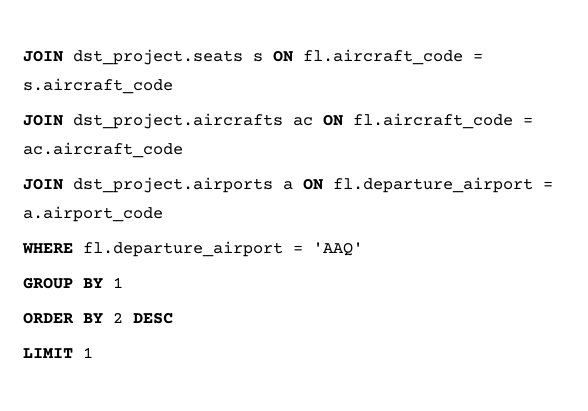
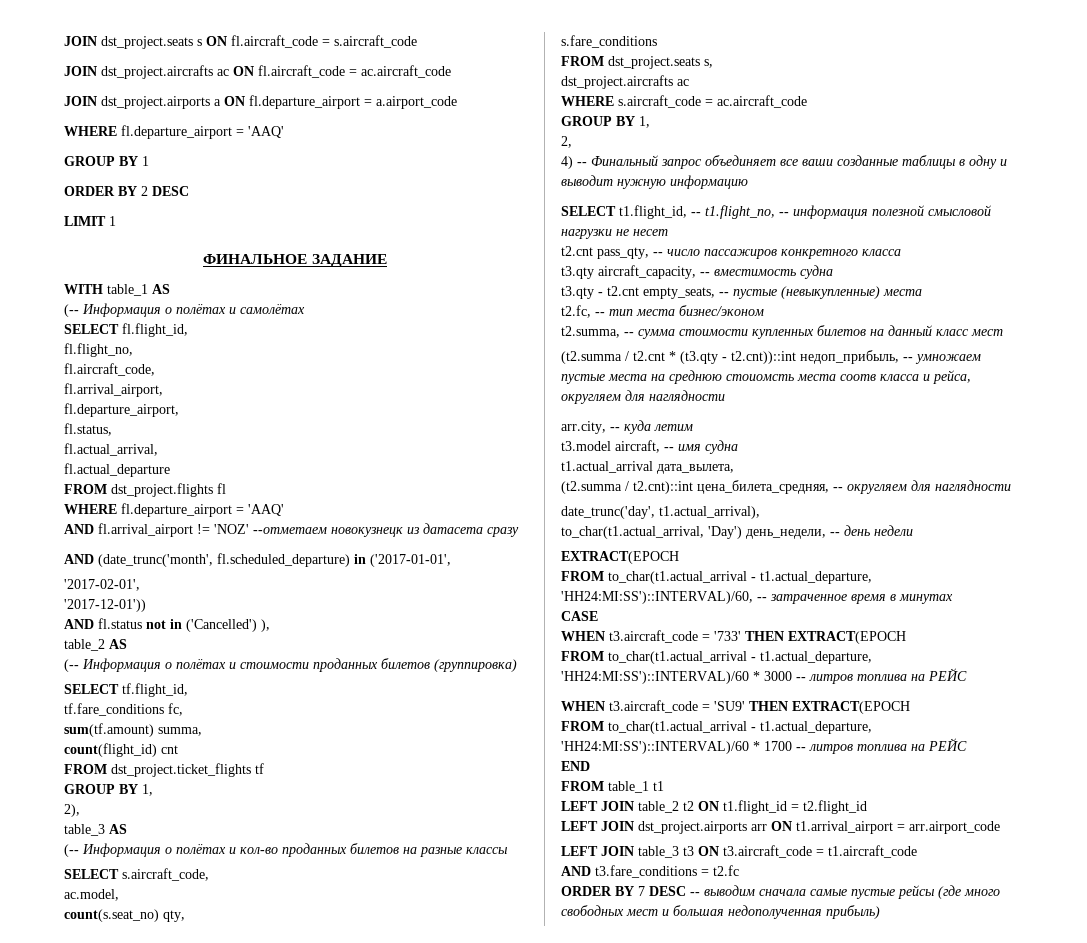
(93, 352) none -> [203,254,387,267] [64,284,170,296] [64,303,305,317] [64,323,188,337] [64,343,133,357] [64,363,155,376] [64,383,163,397] [64,403,179,417] [64,423,112,436] [64,443,158,456] [64,463,170,477] [64,483,226,497] [64,503,284,517] [64,523,519,537] [64,553,451,567] [64,579,140,591] [64,599,146,612] [64,618,270,632] [64,639,127,651] [64,658,517,672] [64,683,188,697] [64,703,183,716] [64,723,202,737] [64,743,178,757] [64,763,264,777] [64,784,153,796] [64,804,80,817] [64,824,127,836] [64,843,507,857] [64,868,209,881] [64,889,119,901] [64,909,185,922] [561,35,657,48] [561,56,713,69] [561,75,689,89] [561,95,807,108] [561,116,650,128] [561,136,572,148] [561,155,1007,169] [561,175,748,189] [561,205,991,219] [561,229,668,239] [561,246,901,259] [561,265,833,279] [561,286,922,299] [561,305,764,318] [561,325,1003,339] [561,350,981,364] [561,370,971,384] [561,390,725,404] [561,420,693,434] [561,440,738,454] [561,461,734,474] [561,480,1011,494] [561,506,760,519] [561,525,913,539] [561,551,679,564] [561,571,872,584] [561,591,953,604] [561,611,598,621] [561,630,906,644] [561,651,872,664] [561,668,967,684] [561,700,910,714] [561,721,872,734] [561,738,967,754] [561,761,590,771] [561,781,664,793] [561,800,867,814] [561,821,1000,834] [561,845,917,858] [561,865,739,878] [561,885,1000,899] [561,905,880,919] // ФИНАЛЬНОЕ ЗАДАНИЕ // WITH table_1 AS // (-- Информация о полётах и самолётах // SELECT fl.flight_id, // fl.flight_no, // fl.aircraft_code, // fl.arrival_airport, // fl.departure_airport, // fl.status, // fl.actual_arrival, // fl.actual_departure // FROM dst_project.flights fl // WHERE fl.departure_airport = 'AAQ' // AND fl.arrival_airport != 'NOZ' --отметаем новокузнецк из датасета сразу // AND (date_trunc('month', fl.scheduled_departure) in ('2017-01-01', // '2017-02-01', // '2017-12-01')) // AND fl.status not in ('Cancelled') ), // table_2 AS // (-- Информация о полётах и стоимости проданных билетов (группировка) // SELECT tf.flight_id, // tf.fare_conditions fc, // sum(tf.amount) summa, // count(flight_id) cnt // FROM dst_project.ticket_flights tf // GROUP BY 1, // 2), // table_3 AS // (-- Информация о полётах и кол-во проданных билетов на разные классы // SELECT s.aircraft_code, // ac.model, // count(s.seat_no) qty, // s.fare_conditions // FROM dst_project.seats s, // dst_project.aircrafts ac // WHERE s.aircraft_code = ac.aircraft_code // GROUP BY 1, // 2, // 4) -- Финальный запрос объединяет все ваши созданные таблицы в одну и выводит нужную информацию // SELECT t1.flight_id, -- t1.flight_no, -- информация полезной смысловой нагрузки не несет // t2.cnt pass_qty, -- число пассажиров конкретного класса // t3.qty aircraft_capacity, -- вместимость судна // t3.qty - t2.cnt empty_seats, -- пустые (невыкупленные) места // t2.fc, -- тип места бизнес/эконом // t2.summa, -- сумма стоимости купленных билетов на данный класс мест // (t2.summa / t2.cnt * (t3.qty - t2.cnt))::int недоп_прибыль, -- умножаем пустые места на среднюю стоиомсть места соотв класса и рейса, округляем для наглядности // arr.city, -- куда летим // t3.model aircraft, -- имя судна // t1.actual_arrival дата_вылета, // (t2.summa / t2.cnt)::int цена_билета_средняя, -- округляем для наглядности // date_trunc('day', t1.actual_arrival), // to_char(t1.actual_arrival, 'Day') день_недели, -- день недели // EXTRACT(EPOCH // FROM to_char(t1.actual_arrival - t1.actual_departure, 'HH24:MI:SS')::INTERVAL)/60, -- затраченное время в минутах // CASE // WHEN t3.aircraft_code = '733' THEN EXTRACT(EPOCH // FROM to_char(t1.actual_arrival - t1.actual_departure, 'HH24:MI:SS')::INTERVAL)/60 * 3000 -- литров топлива на РЕЙС // WHEN t3.aircraft_code = 'SU9' THEN EXTRACT(EPOCH // FROM to_char(t1.actual_arrival - t1.actual_departure, 'HH24:MI:SS')::INTERVAL)/60 * 1700 -- литров топлива на РЕЙС // END // FROM table_1 t1 // LEFT JOIN table_2 t2 ON t1.flight_id = t2.flight_id // LEFT JOIN dst_project.airports arr ON t1.arrival_airport = arr.airport_code // LEFT JOIN table_3 t3 ON t3.aircraft_code = t1.aircraft_code // AND t3.fare_conditions = t2.fc // ORDER BY 7 DESC -- выводим сначала самые пустые рейсы (где много свободных мест и большая недополученная прибыль)

